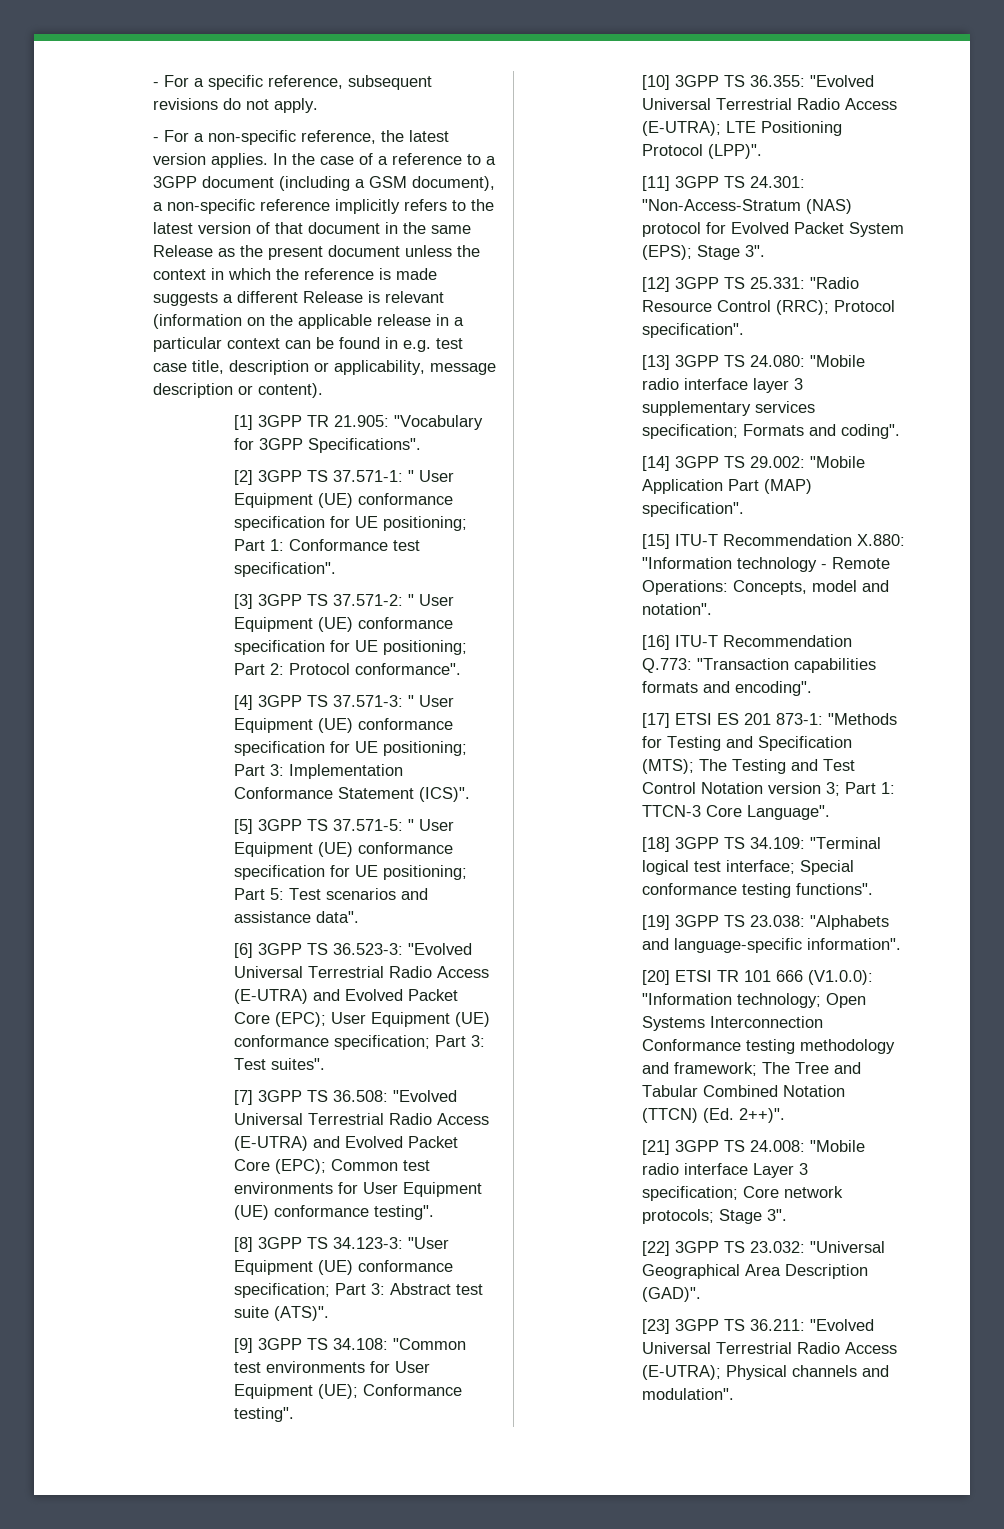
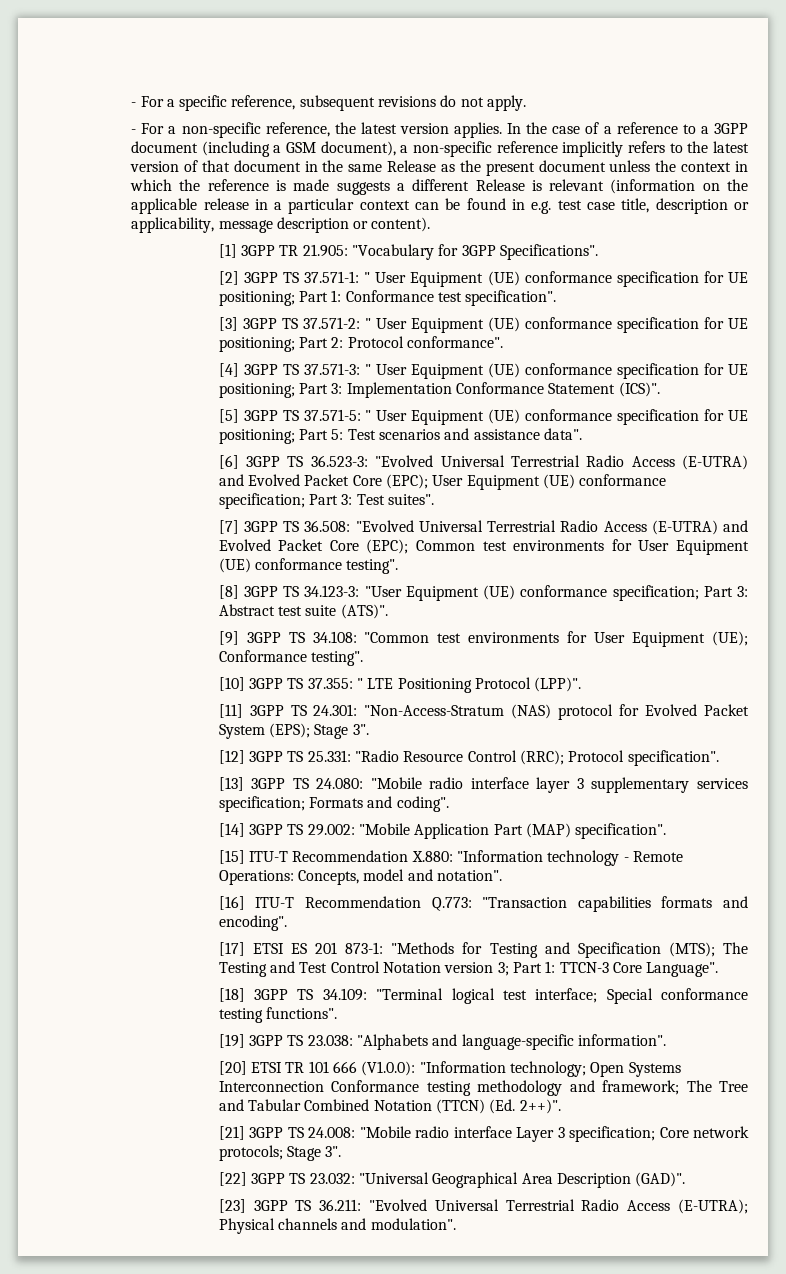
[749,75,874,87] [641,98,897,110] [641,121,721,136] 36.355: "Evolved Universal Terrestrial Radio Access (E-UTRA); -> [307,678,363,689] 37.355: "

